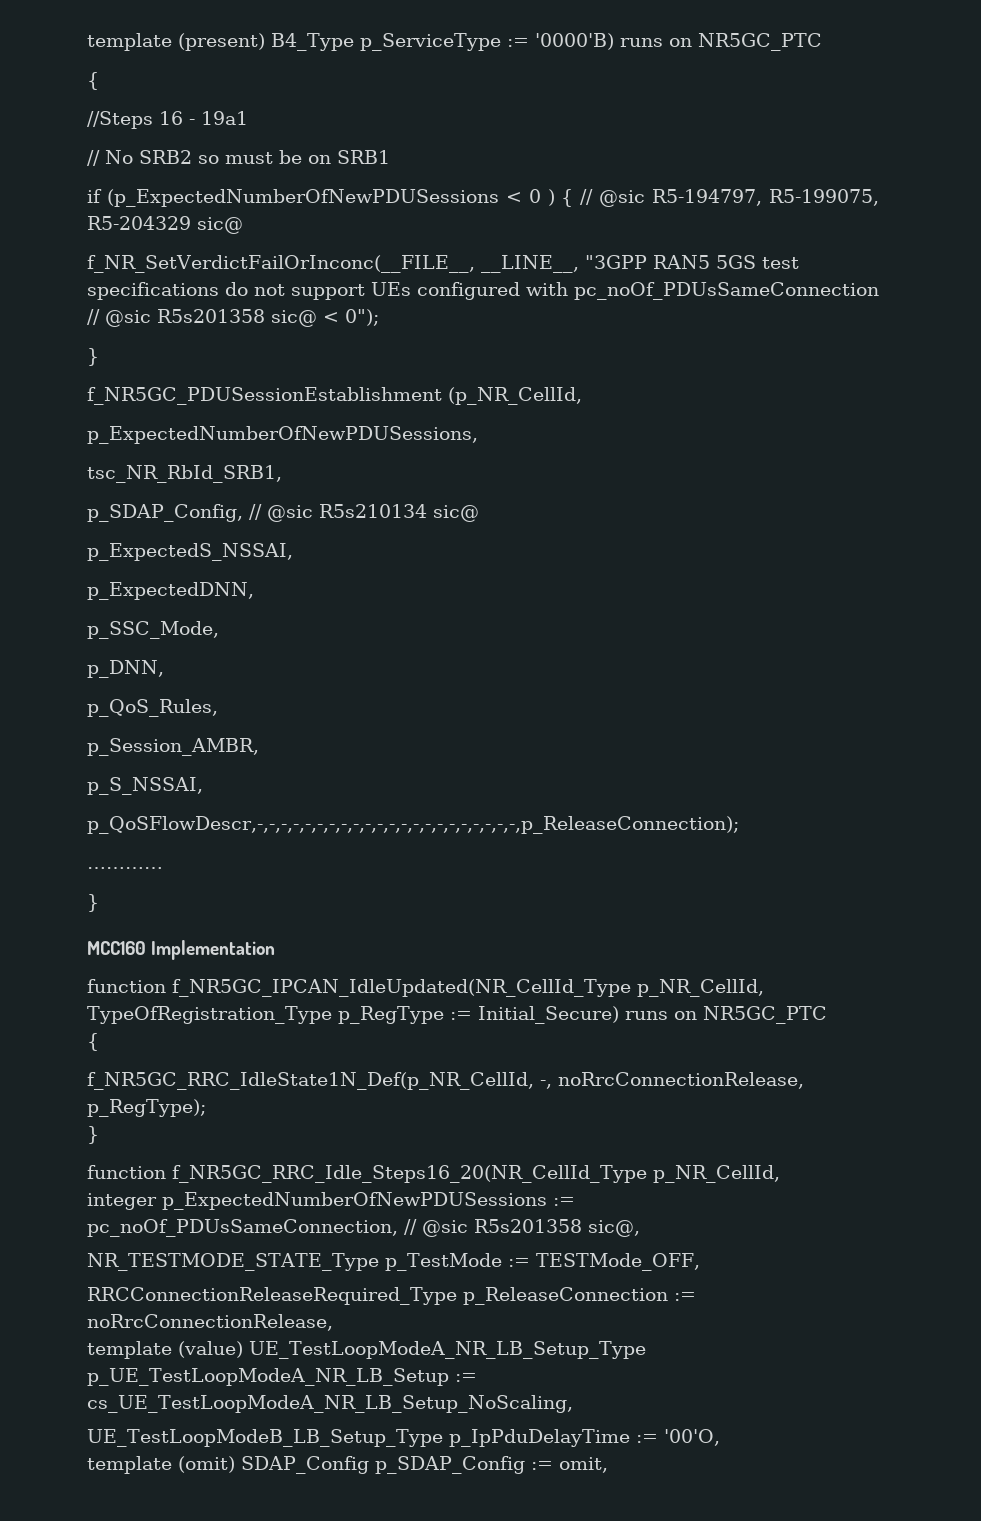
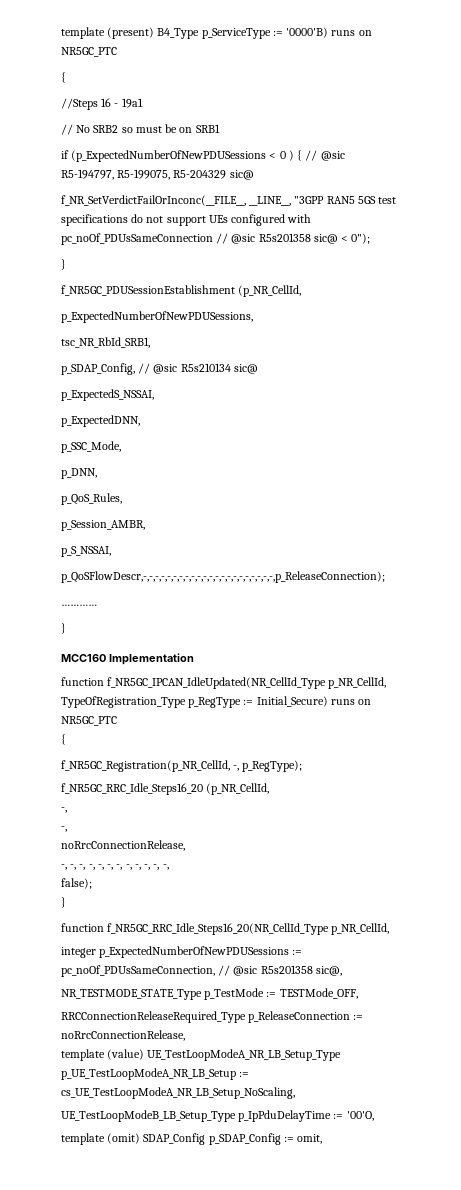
[87,1072,804,1090] [87,1099,206,1117] f_NR5GC_RRC_IdleState1N_Def(p_NR_CellId, -, noRrcConnectionRelease, p_RegType); -> [61,760,303,772] [61,783,270,795] [61,807,67,813] [61,826,67,832] [61,840,185,851] [61,864,169,870] [61,878,92,889] f_NR5GC_Registration(p_NR_CellId, -, p_RegType); // f_NR5GC_RRC_Idle_Steps16_20 (p_NR_CellId, // -, // -, // noRrcConnectionRelease, // -, -, -, -, -, -, -, -, -, -, -, -, // false);

